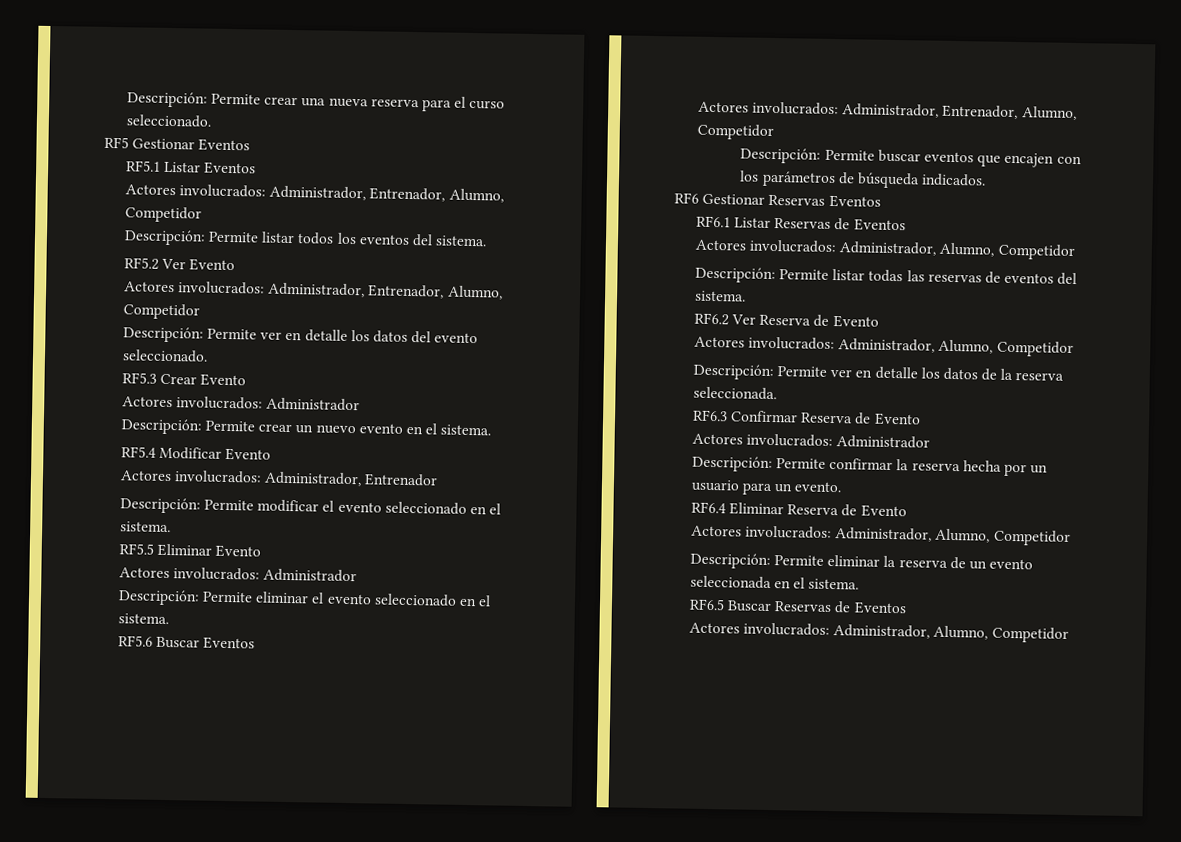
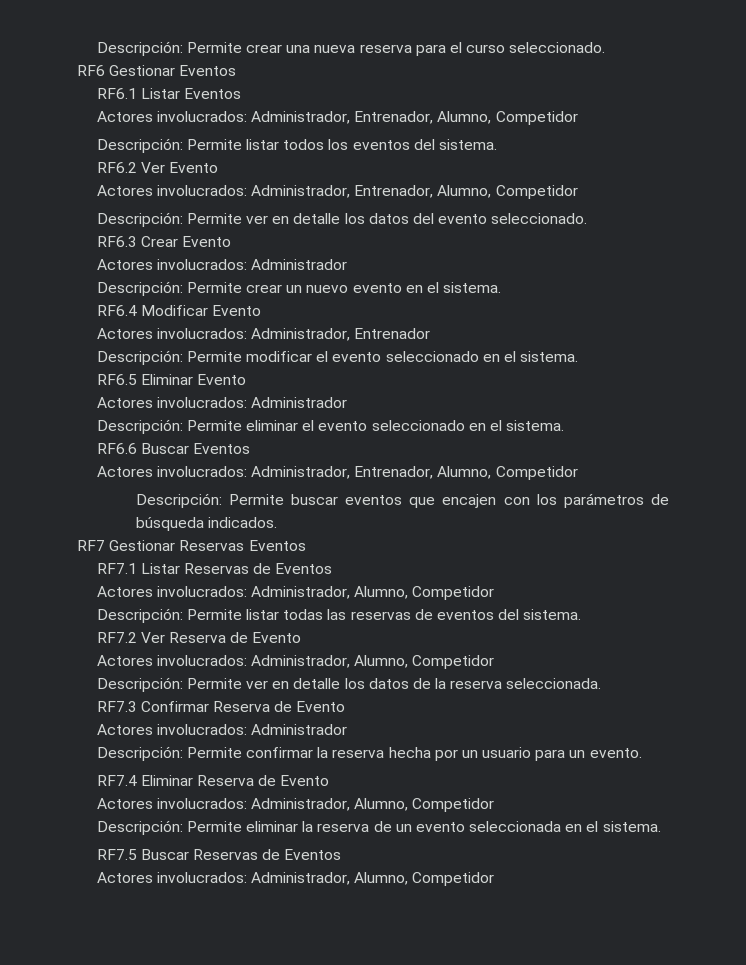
[104,136,129,149] RF5 -> [77,65,105,76] RF6
[125,160,161,172] RF5.1 -> [96,88,137,99] RF6.1
[123,257,159,270] RF5.2 -> [96,162,137,173] RF6.2
[121,372,157,384] RF5.3 -> [96,236,137,247] RF6.3
[120,446,156,458] RF5.4 -> [96,305,137,316] RF6.4
[118,543,154,555] RF5.5 -> [96,374,137,385] RF6.5
[117,635,153,647] RF5.6 -> [96,443,137,454] RF6.6
[674,192,699,204] RF6 -> [77,540,105,551] RF7
[695,215,731,228] RF6.1 -> [96,563,137,574] RF7.1
[693,312,729,326] RF6.2 -> [96,632,137,643] RF7.2
[692,409,728,422] RF6.3 -> [96,701,137,712] RF7.3
[690,501,726,514] RF6.4 -> [96,775,137,786] RF7.4
[688,598,725,611] RF6.5 -> [96,849,137,860] RF7.5

